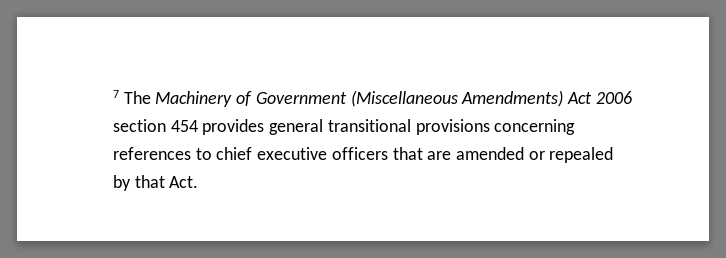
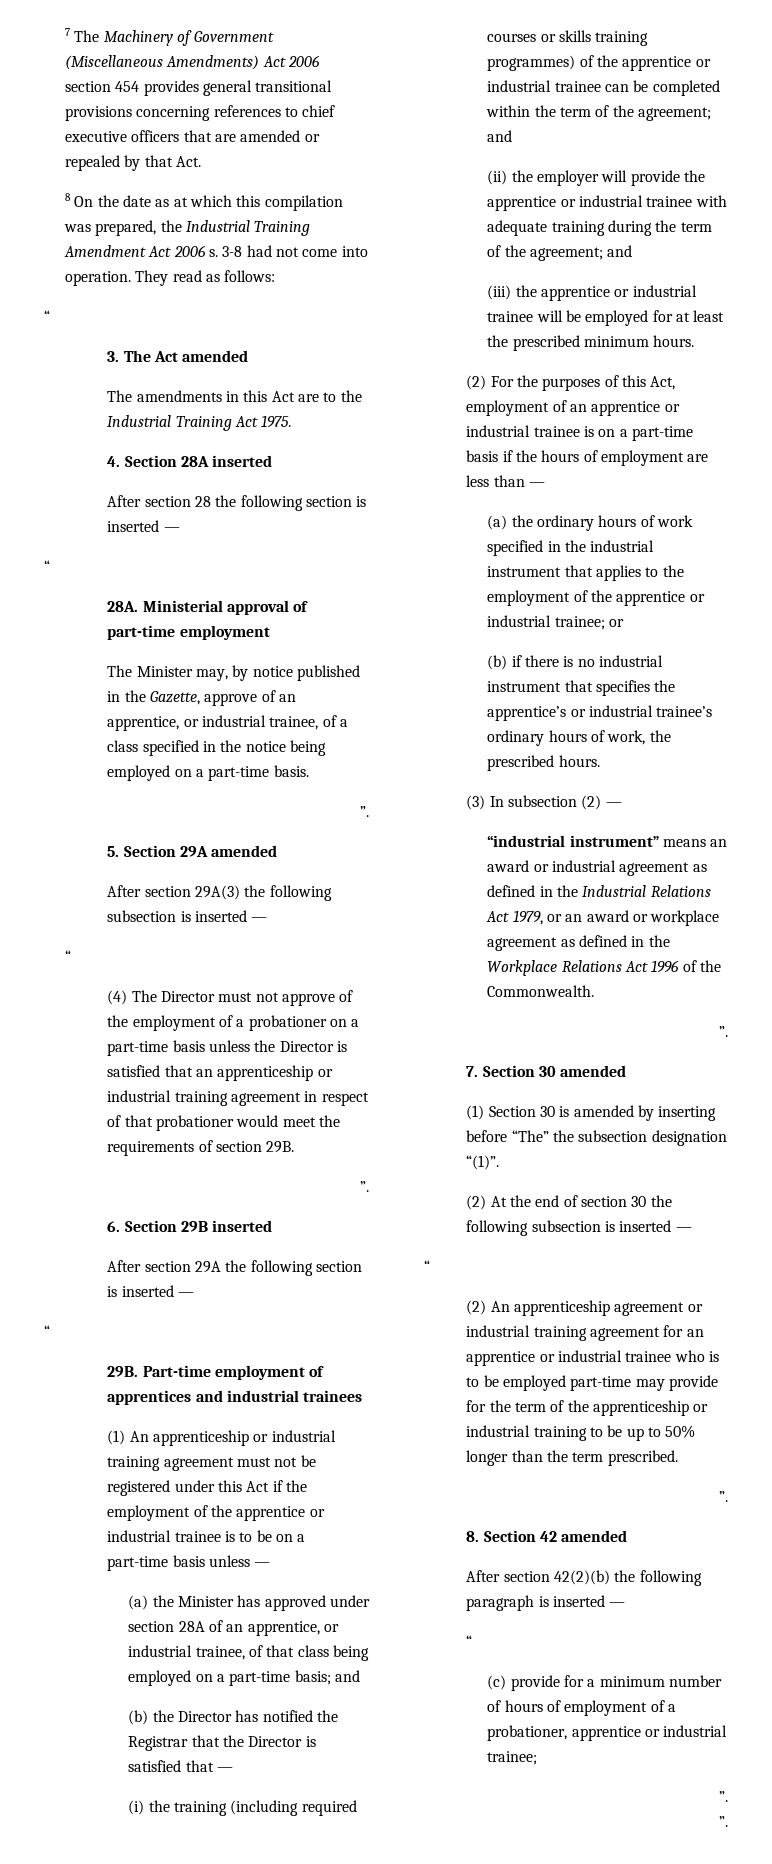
(199, 182) none -> [65,193,343,211] [64,220,311,236] [64,245,368,257] [65,270,276,286] [44,310,50,322] [107,350,249,362] [107,390,362,402] [107,415,292,431] [107,455,273,467] [107,495,367,511] [107,520,180,532] [44,560,50,572] [107,600,309,615] [107,625,270,640] [107,665,360,681] [107,690,296,706] [107,715,348,731] [107,740,326,756] [107,765,309,781] [360,806,369,817] [107,845,278,857] [107,885,332,901] [107,910,268,922] [65,950,72,962] [107,990,354,1006] [107,1015,360,1031] [107,1040,347,1056] [107,1065,333,1081] [107,1090,369,1106] [107,1115,340,1131] [107,1140,295,1156] [360,1181,369,1192] [107,1220,273,1232] [107,1260,362,1276] [107,1285,194,1297] [44,1325,50,1337] [107,1365,325,1380] [107,1390,363,1405] [107,1430,336,1446] [107,1455,316,1471] [107,1480,307,1496] [107,1505,325,1521] [107,1530,306,1542] [107,1555,271,1571] [128,1595,370,1611] [128,1620,339,1636] [128,1645,369,1661] [128,1670,360,1686] [128,1710,338,1725] [128,1735,316,1751] [128,1760,233,1772] [128,1800,357,1816] [487,30,649,46] [487,55,711,71] [487,80,720,96] [486,105,711,121] [487,130,513,142] [487,170,705,186] [487,195,727,211] [487,220,712,236] [487,245,633,261] [487,285,697,301] [487,310,725,326] [487,335,695,351] [466,375,676,391] [466,400,680,416] [466,425,693,441] [466,450,709,466] [466,475,545,487] [487,515,693,531] [487,540,655,556] [487,565,684,581] [487,590,705,606] [487,615,624,630] [487,655,663,670] [487,680,676,696] [487,705,713,721] [487,730,671,746] [487,755,600,771] [466,795,622,810] [487,835,728,847] [487,860,707,876] [487,885,711,897] [486,910,720,926] [487,935,670,951] [487,960,721,976] [487,985,595,997] [719,1026,728,1037] [466,1065,627,1077] [466,1105,717,1121] [466,1130,727,1146] [466,1155,500,1170] [466,1195,672,1210] [466,1220,692,1236] [424,1260,431,1272] [466,1300,703,1316] [466,1325,704,1341] [466,1350,719,1366] [466,1375,718,1391] [466,1400,709,1416] [466,1425,696,1441] [466,1450,678,1466] [719,1491,728,1502] [466,1530,628,1542] [466,1570,702,1586] [466,1595,626,1611] [466,1635,473,1647] [487,1675,722,1691] [487,1700,676,1716] [487,1725,728,1741] [487,1751,538,1765] [719,1791,728,1802] [719,1816,728,1827] // 8 On the date as at which this compilation was prepared, the Industrial Training Amendment Act 2006 s. 3-8 had not come into operation. They read as follows: // “ // 3. The Act amended // The amendments in this Act are to the Industrial Training Act 1975. // 4. Section 28A inserted // After section 28 the following section is inserted — // “ // 28A. Ministerial approval of part-time employment // The Minister may, by notice published in the Gazette, approve of an apprentice, or industrial trainee, of a class specified in the notice being employed on a part-time basis. // ”. // 5. Section 29A amended // After section 29A(3) the following subsection is inserted — // “ // (4) The Director must not approve of the employment of a probationer on a part-time basis unless the Director is satisfied that an apprenticeship or industrial training agreement in respect of that probationer would meet the requirements of section 29B. // ”. // 6. Section 29B inserted // After section 29A the following section is inserted — // “ // 29B. Part-time employment of apprentices and industrial trainees // (1) An apprenticeship or industrial training agreement must not be registered under this Act if the employment of the apprentice or industrial trainee is to be on a part-time basis unless — // (a) the Minister has approved under section 28A of an apprentice, or industrial trainee, of that class being employed on a part-time basis; and // (b) the Director has notified the Registrar that the Director is satisfied that — // (i) the training (including required courses or skills training programmes) of the apprentice or industrial trainee can be completed within the term of the agreement; and // (ii) the employer will provide the apprentice or industrial trainee with adequate training during the term of the agreement; and // (iii) the apprentice or industrial trainee will be employed for at least the prescribed minimum hours. // (2) For the purposes of this Act, employment of an apprentice or industrial trainee is on a part-time basis if the hours of employment are less than — // (a) the ordinary hours of work specified in the industrial instrument that applies to the employment of the apprentice or industrial trainee; or // (b) if there is no industrial instrument that specifies the apprentice’s or industrial trainee’s ordinary hours of work, the prescribed hours. // (3) In subsection (2) — // “industrial instrument” means an award or industrial agreement as defined in the Industrial Relations Act 1979, or an award or workplace agreement as defined in the Workplace Relations Act 1996 of the Commonwealth. // ”. // 7. Section 30 amended // (1) Section 30 is amended by inserting before “The” the subsection designation “(1)”. // (2) At the end of section 30 the following subsection is inserted — // “ // (2) An apprenticeship agreement or industrial training agreement for an apprentice or industrial trainee who is to be employed part-time may provide for the term of the apprenticeship or industrial training to be up to 50% longer than the term prescribed. // ”. // 8. Section 42 amended // After section 42(2)(b) the following paragraph is inserted — // “ // (c) provide for a minimum number of hours of employment of a probationer, apprentice or industrial trainee; // ”. // ”.

